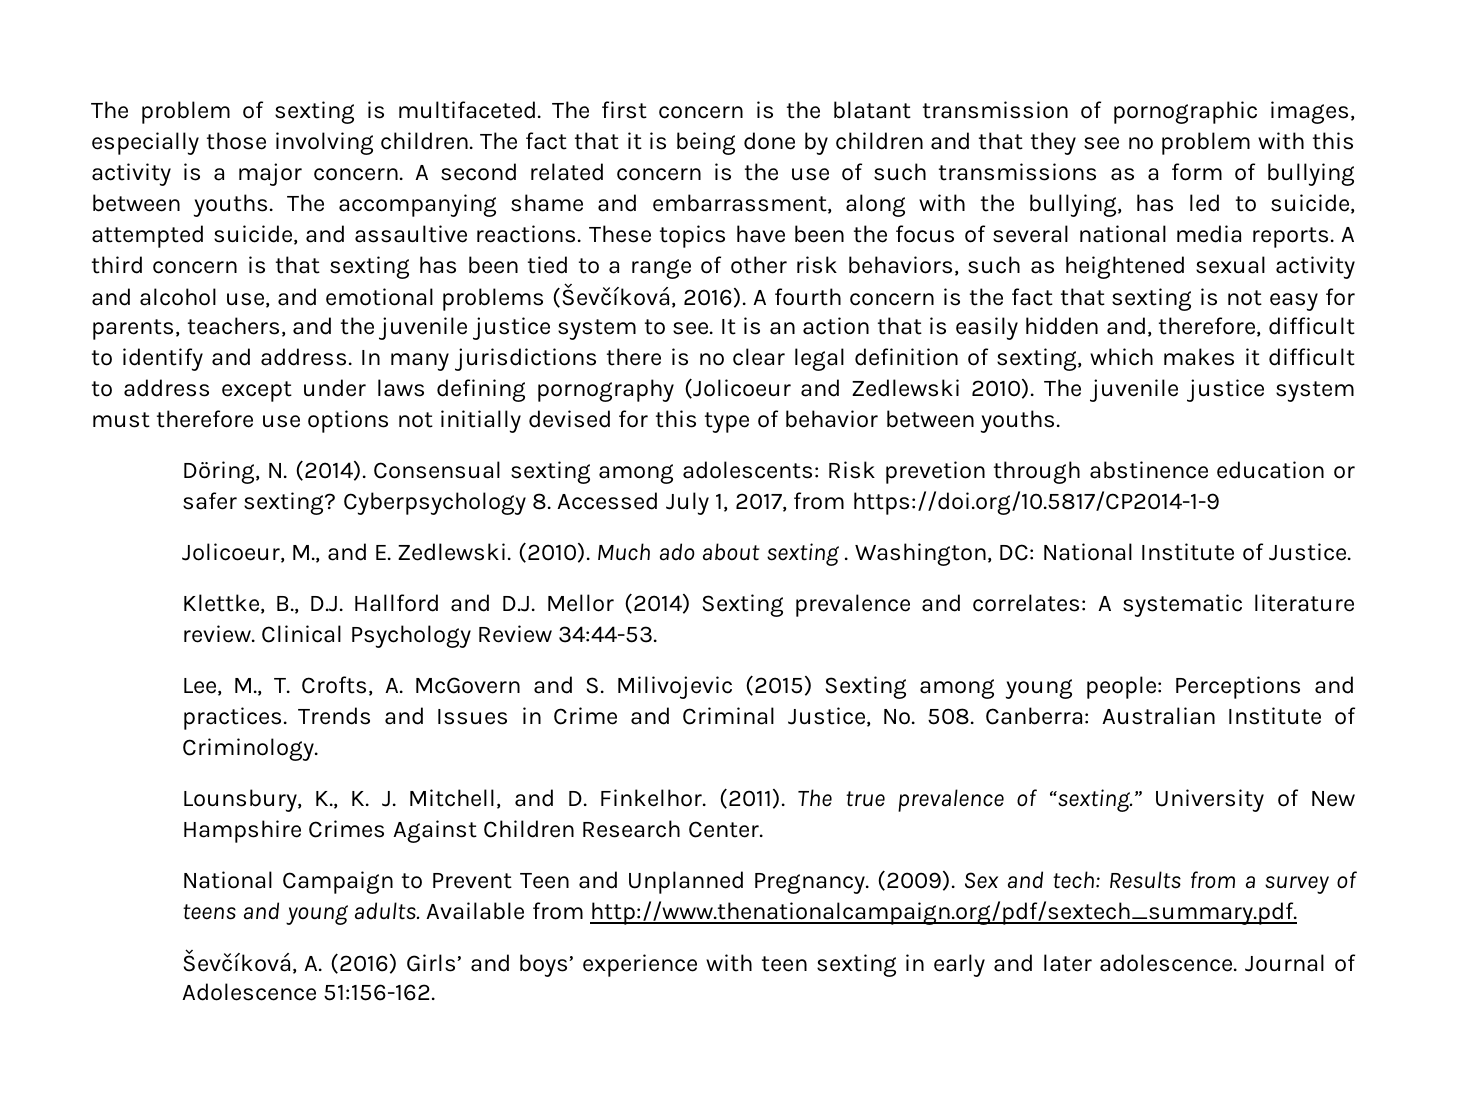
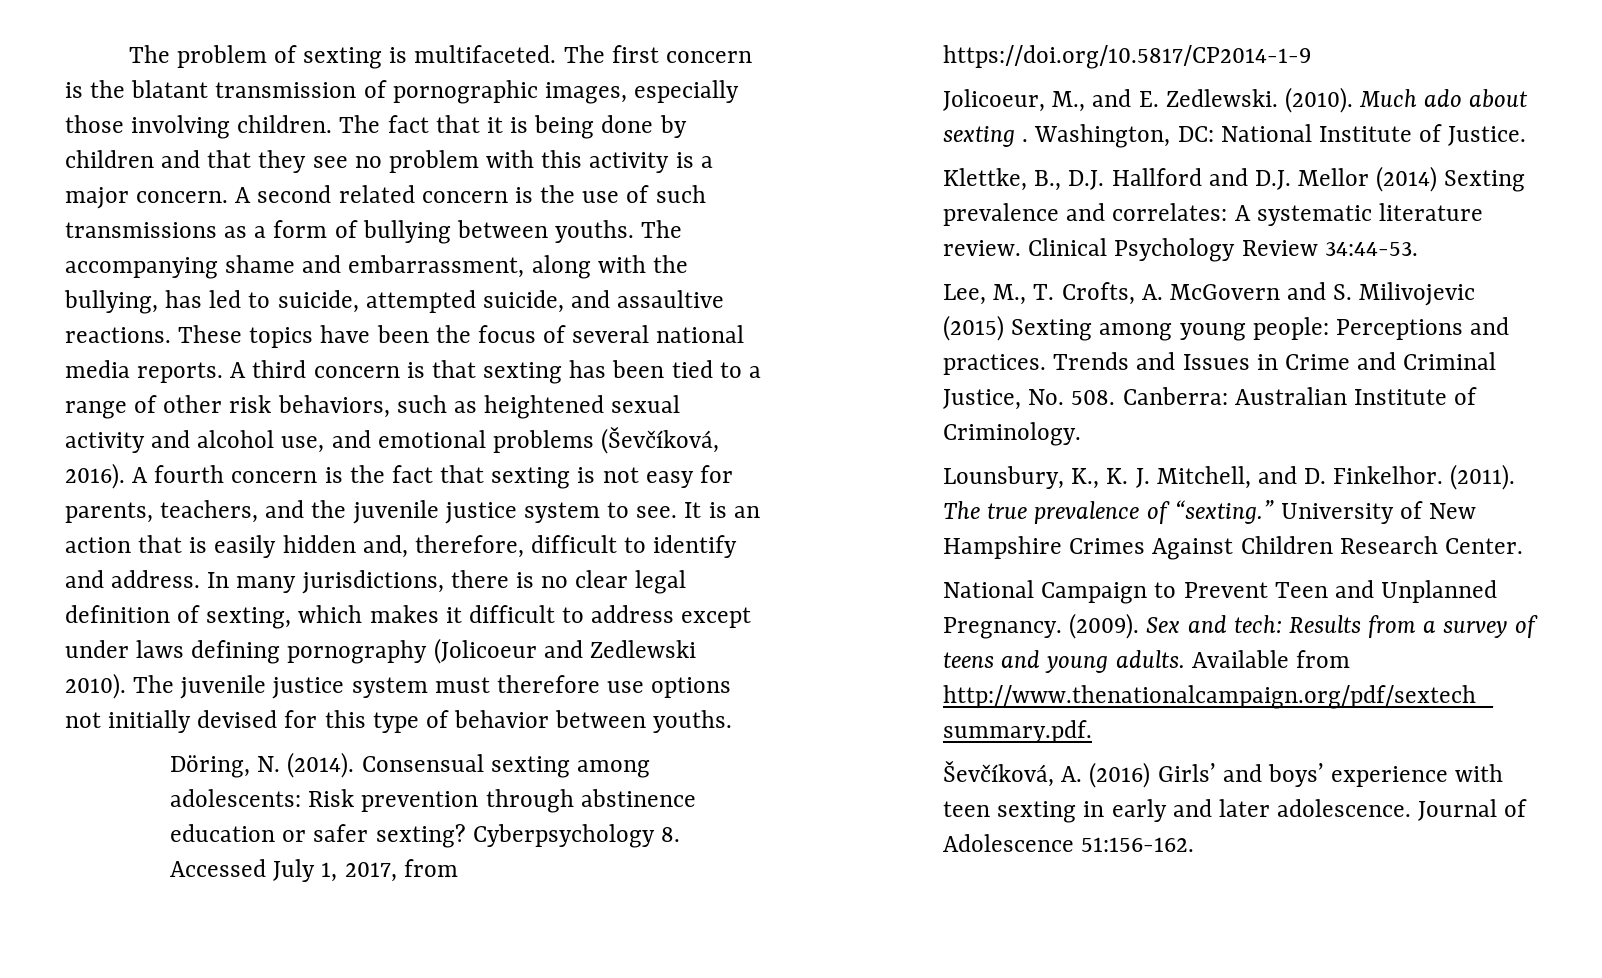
[453,348,598,371] jurisdictions -> [301,570,444,594] jurisdictions,
[883,461,986,484] prevetion -> [361,791,479,812] prevention

